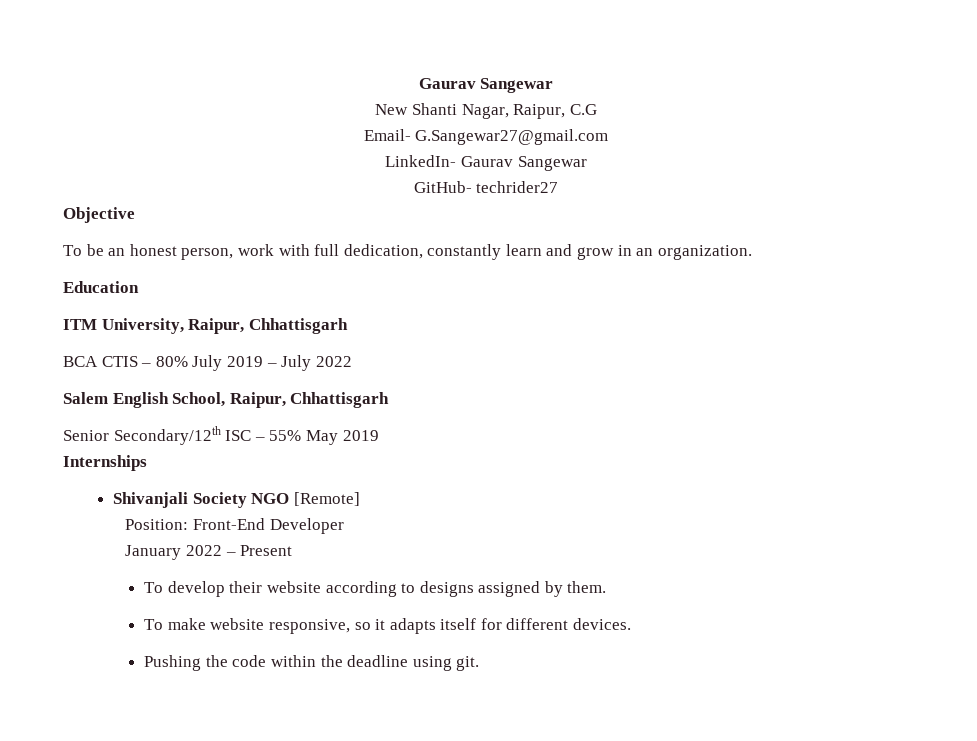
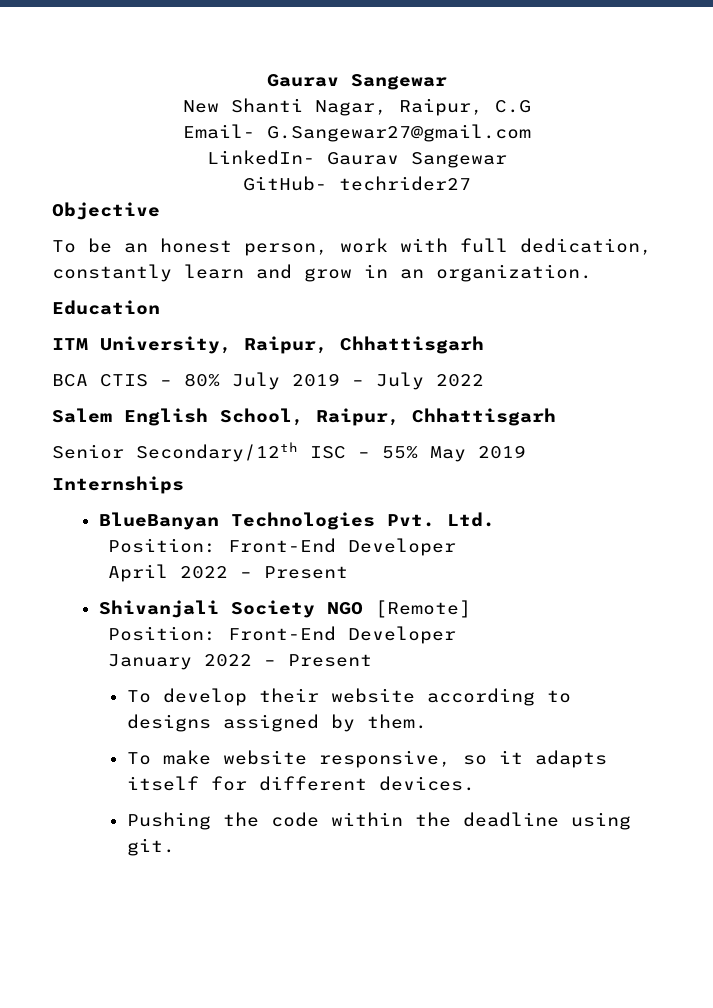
(147, 463) none -> [98,512,495,530] [107,538,456,556] [107,564,348,582] // BlueBanyan Technologies Pvt. Ltd. // Position: Front-End Developer // April 2022 – Present

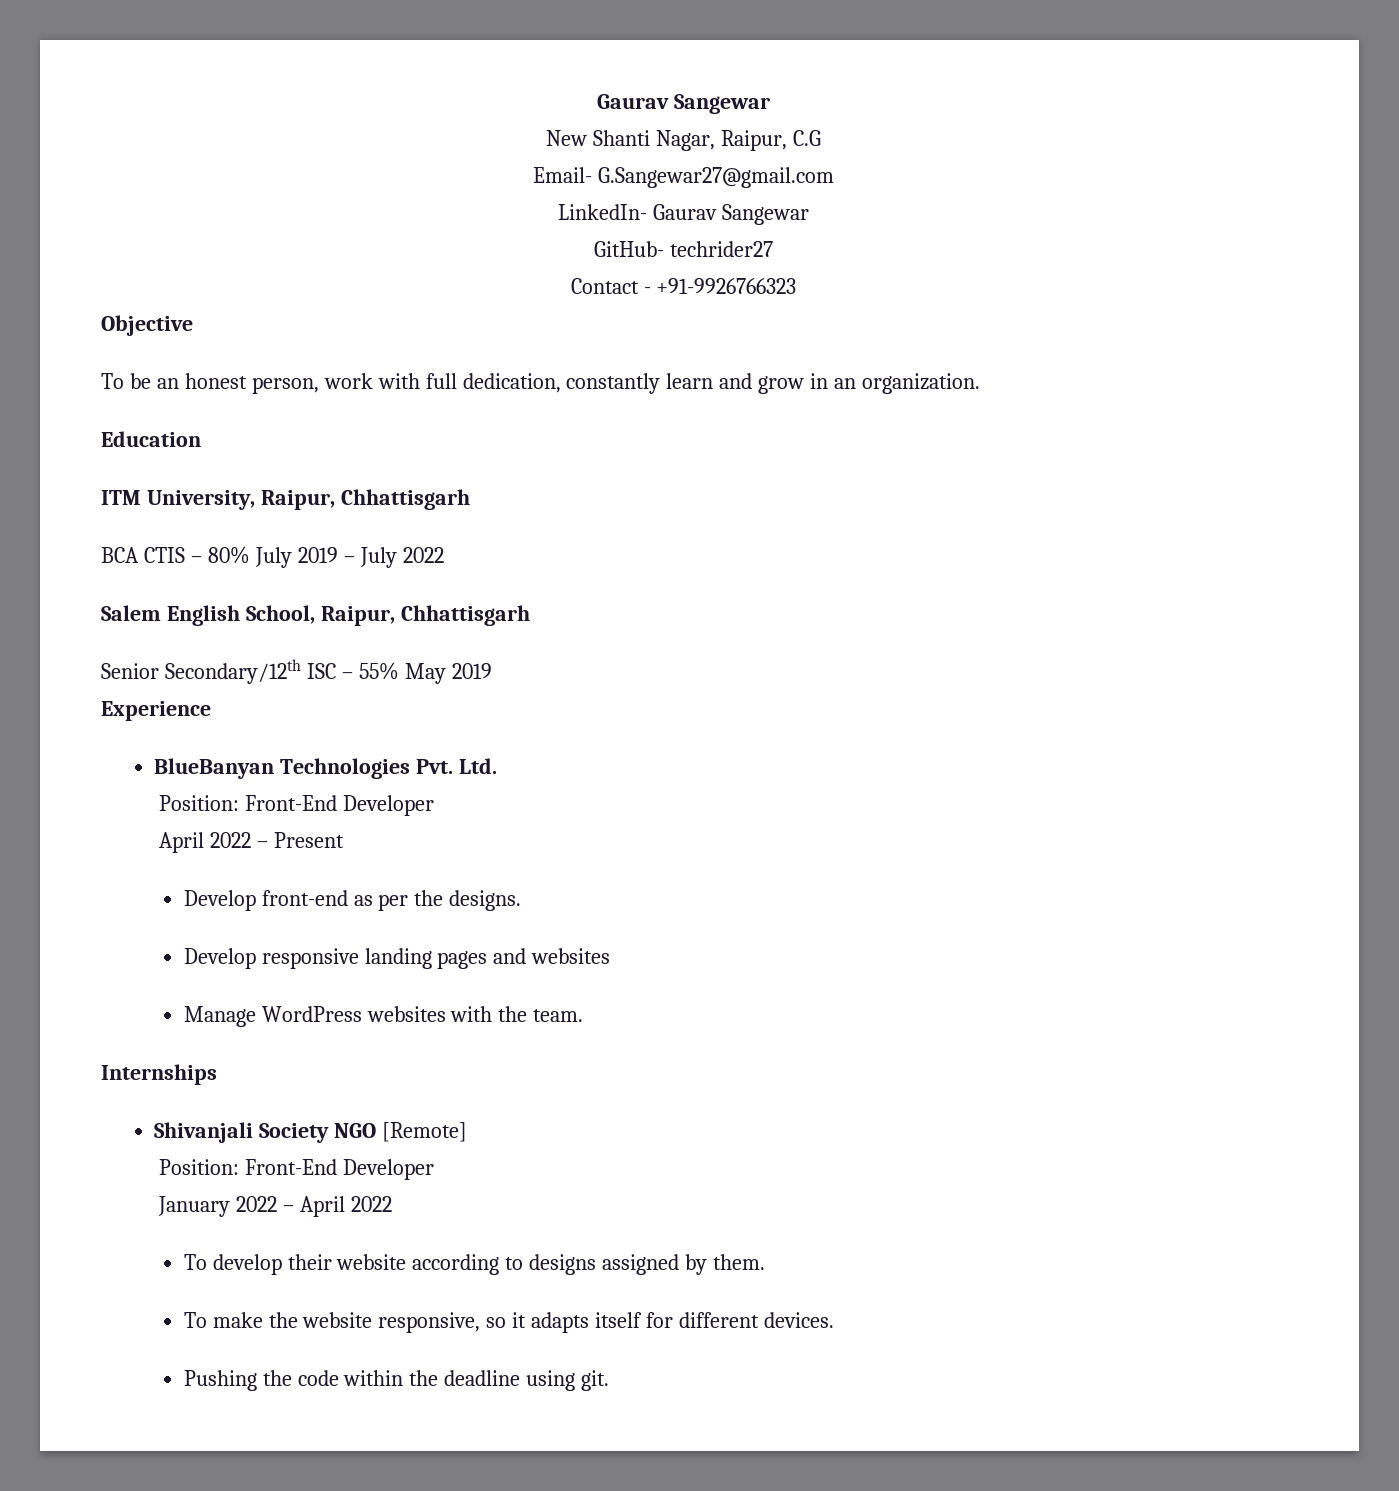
(471, 183) none -> [570,278,797,294] // Contact - +91-9926766323
[52,476,184,494] Internships -> [101,701,211,721] Experience
(348, 572) none -> [183,890,522,911] [183,948,611,969] [183,1006,584,1027] [101,1064,217,1085] // Develop front-end as per the designs. // Develop responsive landing pages and websites // Manage WordPress websites with the team. // Internships
[287,654,372,667] Present -> [300,1196,393,1217] April 2022
(211, 757) none -> [268,1312,298,1328] the

